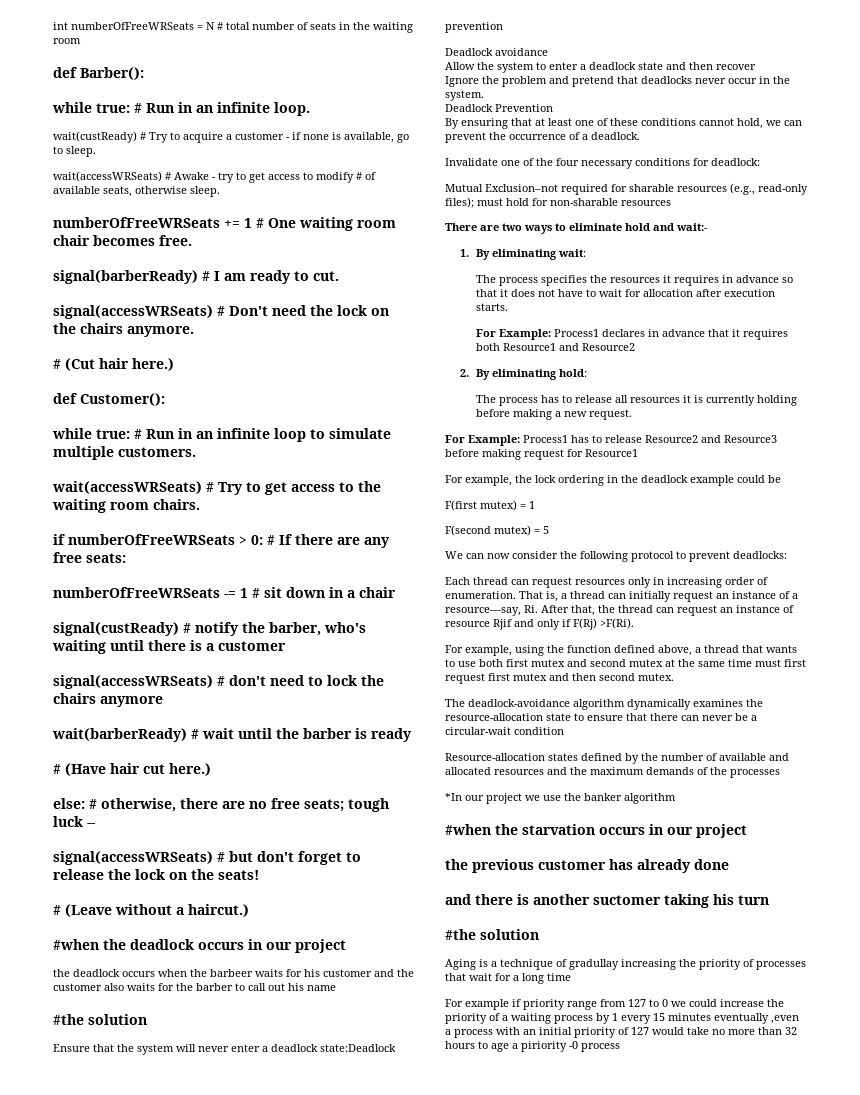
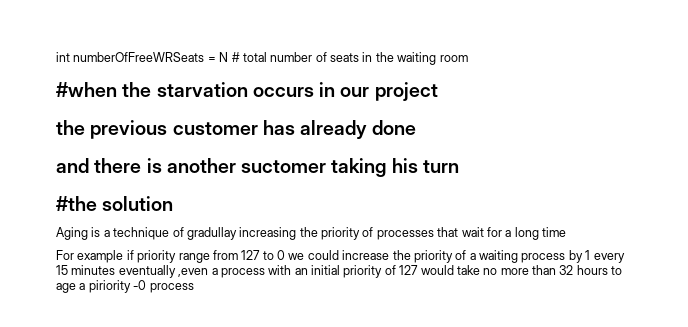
[53,67,144,80] [52,102,310,116] [53,131,409,143] [53,146,96,157] [53,171,376,183] [53,186,220,197] [53,217,396,231] [53,235,192,246] [53,270,339,284] [53,305,389,319] [53,323,194,337] [53,358,174,371] [53,393,165,406] [52,428,391,442] [53,446,196,460] [52,481,381,495] [52,499,200,513] [53,534,390,548] [53,552,126,563] [53,587,396,598] [53,622,366,636] [52,640,286,654] [53,675,384,689] [53,693,163,707] [52,728,412,742] [53,763,211,776] [53,798,389,812] [53,816,95,827] [53,851,361,865] [53,869,259,880] [53,904,249,917] [53,939,346,953] [53,969,414,977] [53,983,336,991] [53,1014,147,1025] [53,1044,396,1055] [445,22,503,33] [445,48,548,56] [445,62,756,73] [445,76,790,87] [445,90,484,101] [445,104,553,112] [445,118,802,129] [445,132,640,143] [445,158,760,169] [445,183,808,195] [445,197,671,208] [445,223,708,234] [460,249,586,260] [475,275,793,286] [475,289,775,297] [475,303,508,311] [475,329,788,340] [475,343,635,351] [460,369,587,380] [475,395,797,406] [475,409,632,420] [445,435,777,446] [445,449,638,460] [445,475,781,486] [445,500,535,511] [445,525,549,536] [445,551,787,562] [445,577,768,588] [445,591,798,602] [445,605,794,616] [445,618,634,630] [445,645,797,656] [445,659,806,667] [445,673,674,684] [445,699,763,710] [445,713,757,721] [445,727,564,735] [445,753,789,764] [445,767,780,778] [445,793,676,804] // def Barber(): // while true: # Run in an infinite loop. // wait(custReady) # Try to acquire a customer - if none is available, go to sleep. // wait(accessWRSeats) # Awake - try to get access to modify # of available seats, otherwise sleep. // numberOfFreeWRSeats += 1 # One waiting room chair becomes free. // signal(barberReady) # I am ready to cut. // signal(accessWRSeats) # Don't need the lock on the chairs anymore. // # (Cut hair here.) // def Customer(): // while true: # Run in an infinite loop to simulate multiple customers. // wait(accessWRSeats) # Try to get access to the waiting room chairs. // if numberOfFreeWRSeats > 0: # If there are any free seats: // numberOfFreeWRSeats -= 1 # sit down in a chair // signal(custReady) # notify the barber, who's waiting until there is a customer // signal(accessWRSeats) # don't need to lock the chairs anymore // wait(barberReady) # wait until the barber is ready // # (Have hair cut here.) // else: # otherwise, there are no free seats; tough luck -- // signal(accessWRSeats) # but don't forget to release the lock on the seats! // # (Leave without a haircut.) // #when the deadlock occurs in our project // the deadlock occurs when the barbeer waits for his customer and the customer also waits for the barber to call out his name // #the solution // Ensure that the system will never enter a deadlock state:Deadlock prevention // Deadlock avoidance // Allow the system to enter a deadlock state and then recover // Ignore the problem and pretend that deadlocks never occur in the system. // Deadlock Prevention // By ensuring that at least one of these conditions cannot hold, we can prevent the occurrence of a deadlock. // Invalidate one of the four necessary conditions for deadlock: // Mutual Exclusion–not required for sharable resources (e.g., read-only files); must hold for non-sharable resources // There are two ways to eliminate hold and wait:- // 1. By eliminating wait: // The process specifies the resources it requires in advance so that it does not have to wait for allocation after execution starts. // For Example: Process1 declares in advance that it requires both Resource1 and Resource2 // 2. By eliminating hold: // The process has to release all resources it is currently holding before making a new request. // For Example: Process1 has to release Resource2 and Resource3 before making request for Resource1 // For example, the lock ordering in the deadlock example could be // F(first mutex) = 1 // F(second mutex) = 5 // We can now consider the following protocol to prevent deadlocks: // Each thread can request resources only in increasing order of enumeration. That is, a thread can initially request an instance of a resource—say, Ri. After that, the thread can request an instance of resource Rjif and only if F(Rj) >F(Ri). // For example, using the function defined above, a thread that wants to use both first mutex and second mutex at the same time must first request first mutex and then second mutex. // The deadlock-avoidance algorithm dynamically examines the resource-allocation state to ensure that there can never be a circular-wait condition // Resource-allocation states defined by the number of available and allocated resources and the maximum demands of the processes // *In our project we use the banker algorithm -> (468, 58) none

